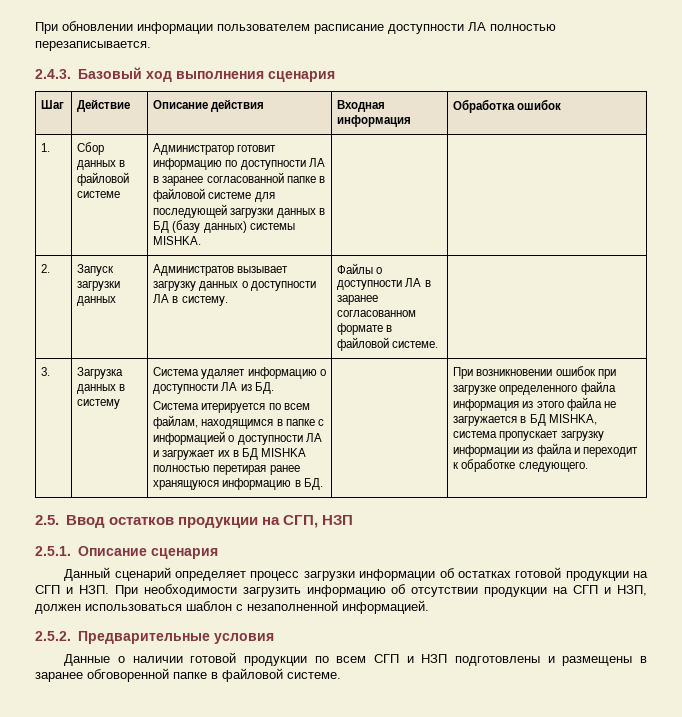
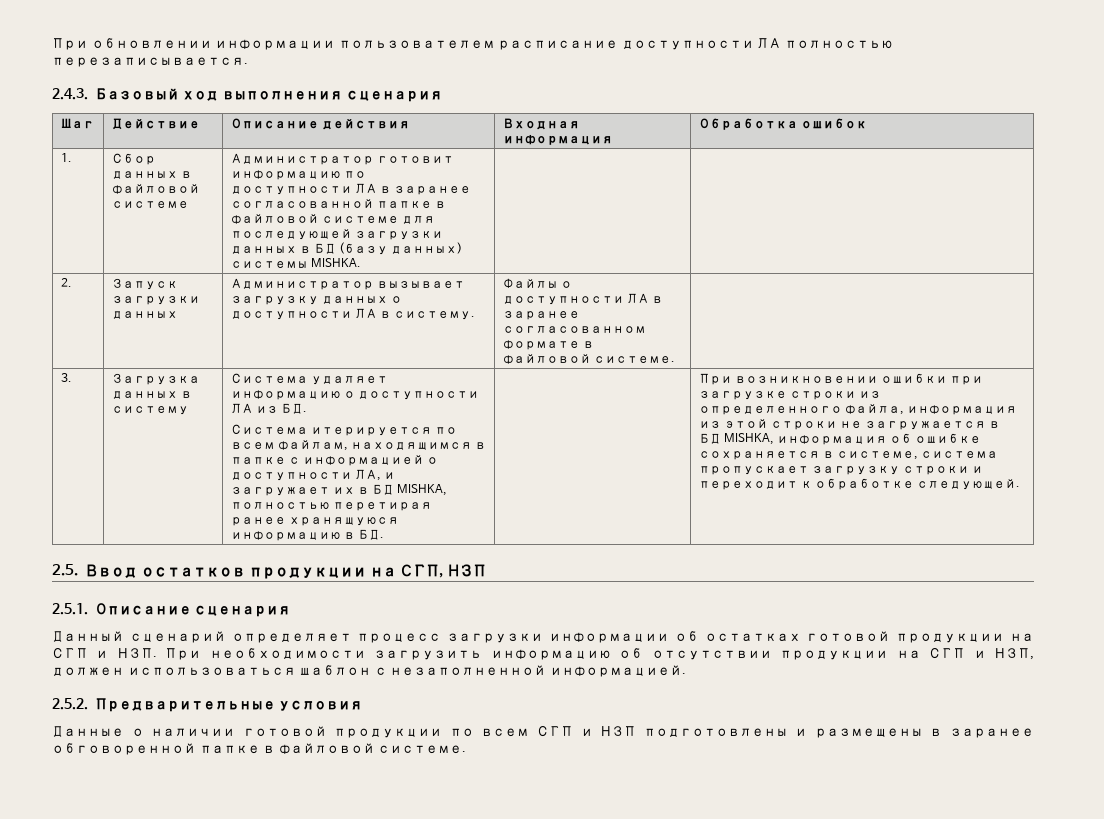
[153,264,235,276] Администратов -> [230,278,374,290] Администратор
[305,433,322,442] ЛА -> [354,469,381,481] ЛА,
[260,448,306,457] MISHKA -> [397,484,448,496] MISHKA,
[555,366,596,376] ошибок -> [881,373,948,383] ошибки
[499,381,616,395] [453,397,602,411] определенного файла информация из этого файла -> [789,391,882,400] [698,404,1018,415] [698,419,838,430] строки из определенного файла, информация из этой строки
[453,431,604,441] [453,443,572,457] система пропускает загрузку информации из файла -> [777,433,982,445] [698,451,999,460] [698,466,970,475] информация об ошибке сохраняется в системе, система пропускает загрузку строки
[518,462,588,472] следующего. -> [917,479,1021,490] следующей.

